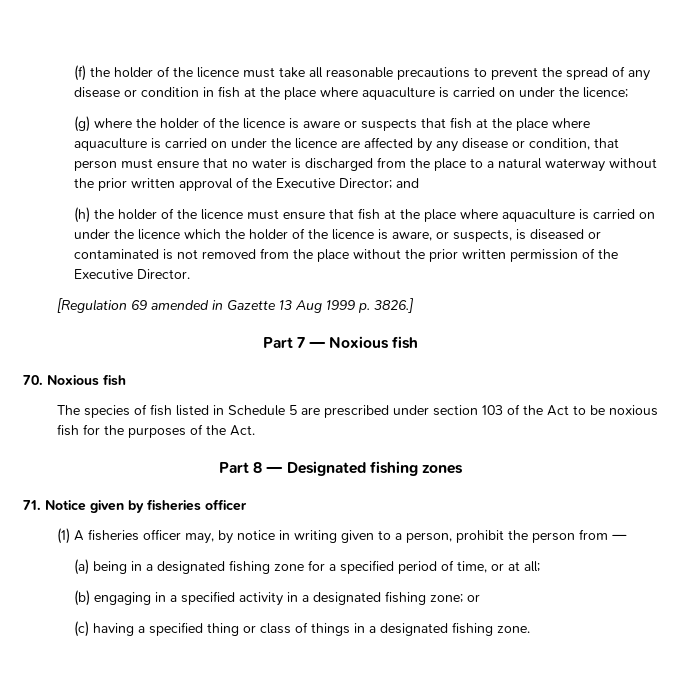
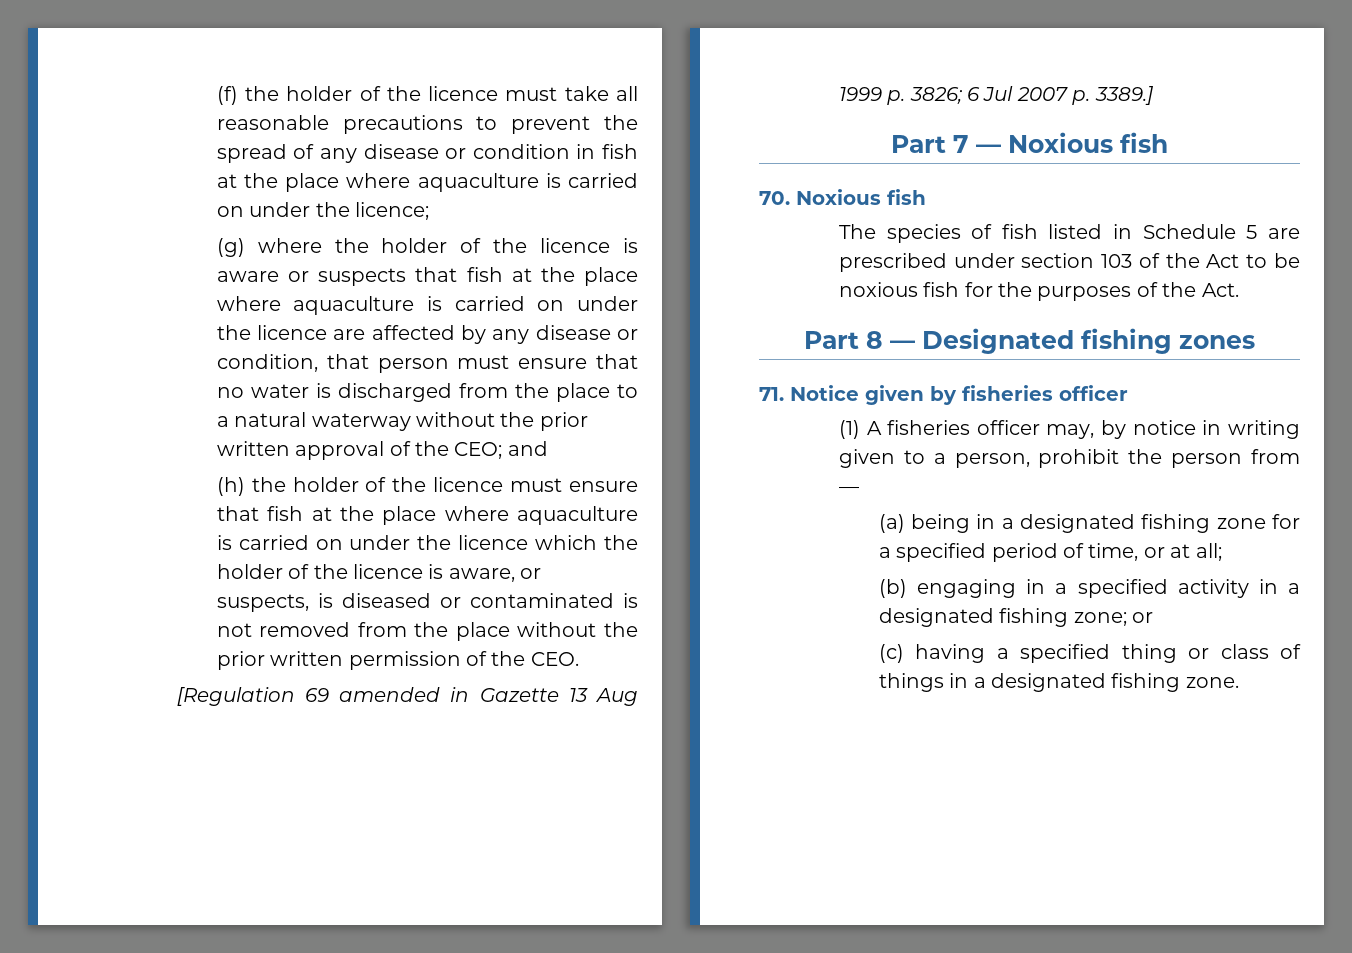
[275,178,392,189] Executive Director; -> [454,442,503,459] CEO;
[73,269,190,279] Executive Director. -> [530,652,579,666] CEO.
[373,298,414,313] 3826.] -> [909,86,1154,105] 3826; 6 Jul 2007 p. 3389.]

